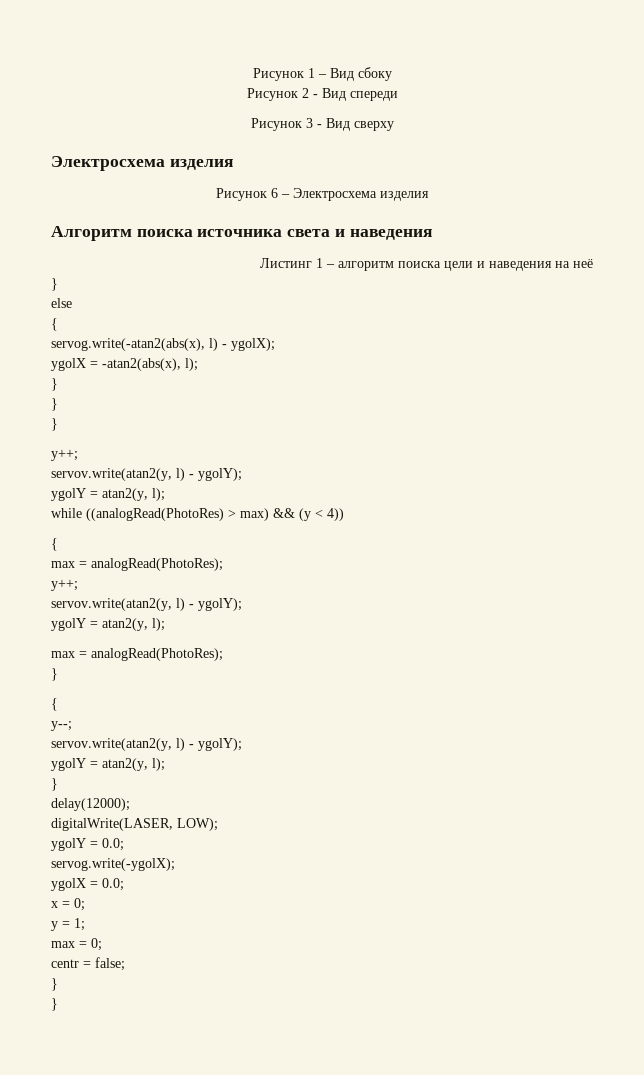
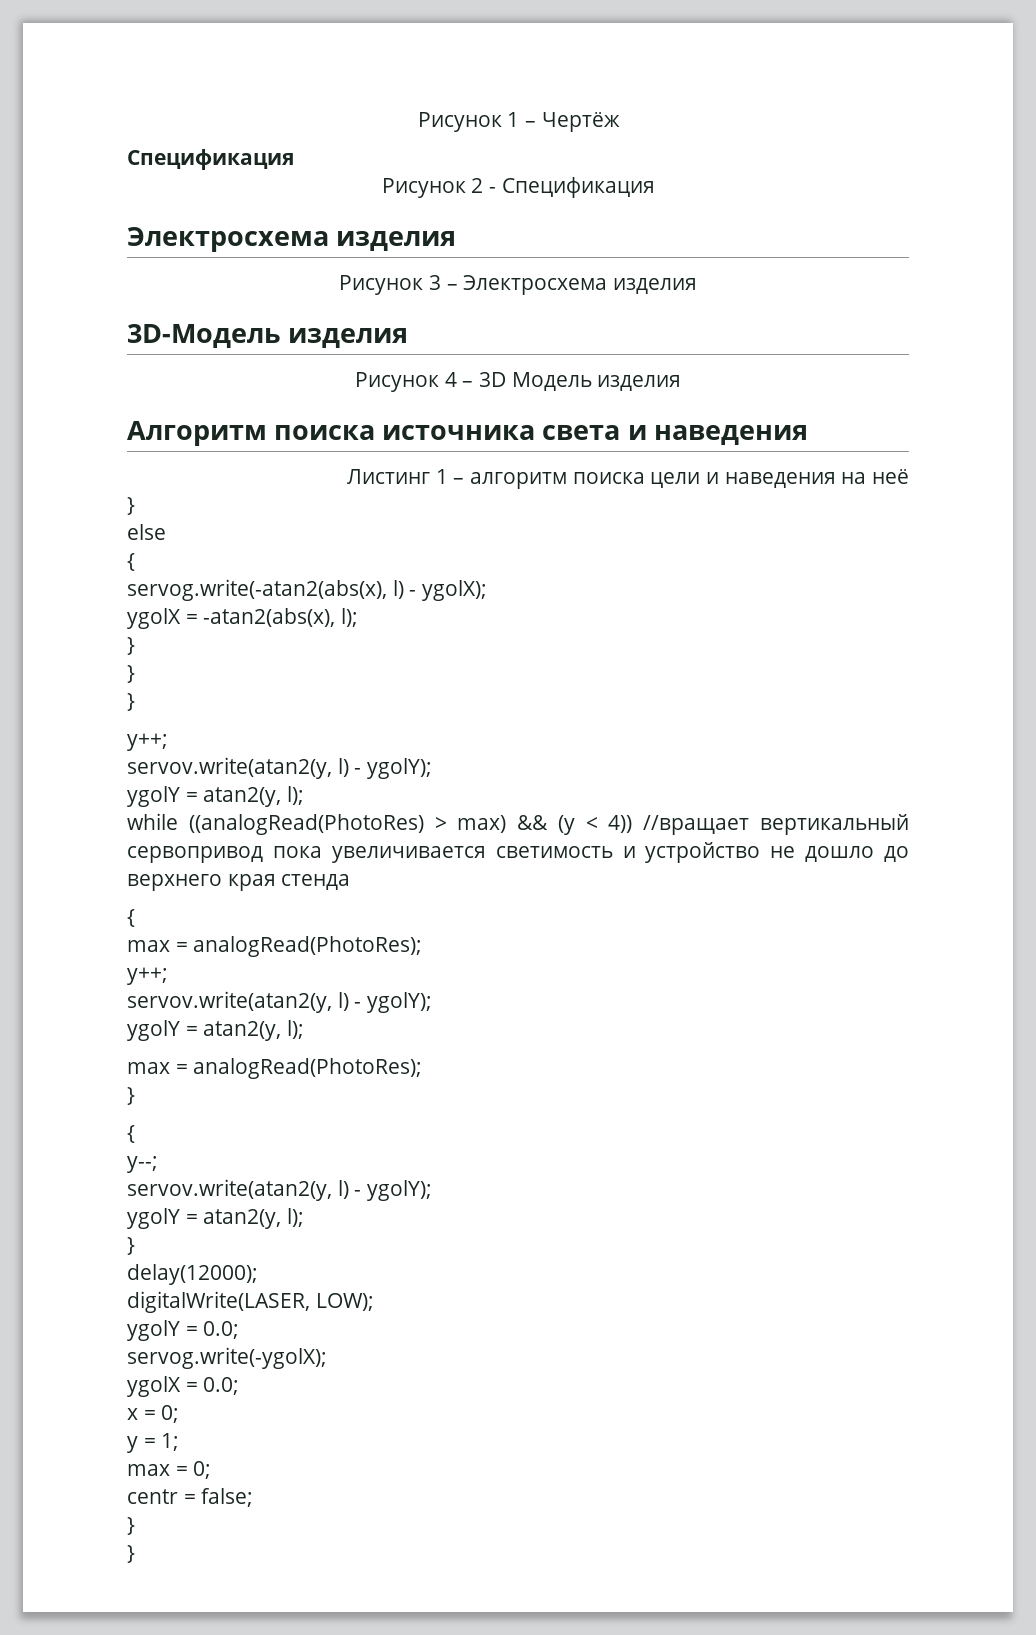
[329,67,392,81] Вид сбоку -> [541,112,620,132] [127,149,294,170] Чертёж // Спецификация
[321,88,398,101] [250,118,394,131] Вид спереди // Рисунок 3 - Вид сверху -> [501,177,655,198] Спецификация
[271,188,278,198] 6 -> [428,275,441,290] 3
(429, 196) none -> [127,324,409,348] [354,372,682,392] // 3D-Модель изделия // Рисунок 4 – 3D Модель изделия
(344, 514) none -> [643,814,909,835] [127,842,909,863] [127,874,351,891] //вращает вертикальный сервопривод пока увеличивается светимость и устройство не дошло до верхнего края стенда

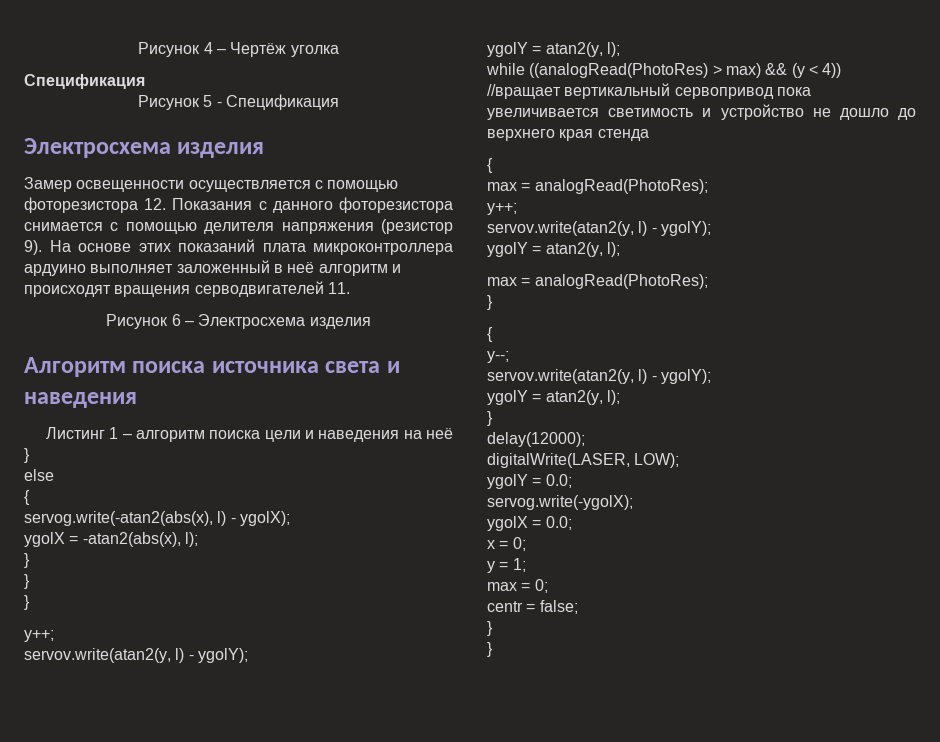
[417,112,520,132] Рисунок 1 -> [138,42,213,57] Рисунок 4
(620, 122) none -> [290,45,339,57] уголка
[471,178,484,193] 2 -> [203,95,213,107] 5
[339,275,441,295] // Рисунок 3 -> [24,177,399,192] [24,197,454,213] [24,219,454,234] [24,239,453,255] [24,260,401,276] [24,281,350,297] [106,314,181,329] // Замер освещенности осуществляется с помощью фоторезистора 12. Показания с данного фоторезистора снимается с помощью делителя напряжения (резистор 9). На основе этих показаний плата микроконтроллера ардуино выполняет заложенный в неё алгоритм и происходят вращения серводвигателей 11. // Рисунок 6
[127,324,409,348] [354,372,682,392] // 3D-Модель изделия // Рисунок 4 – 3D Модель изделия -> (371, 323) none

